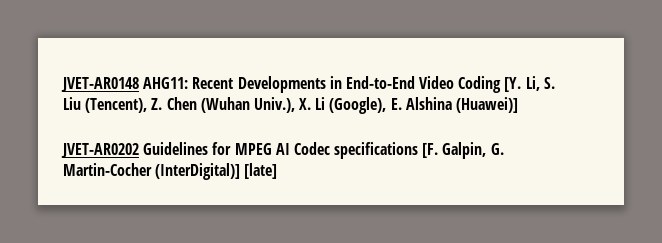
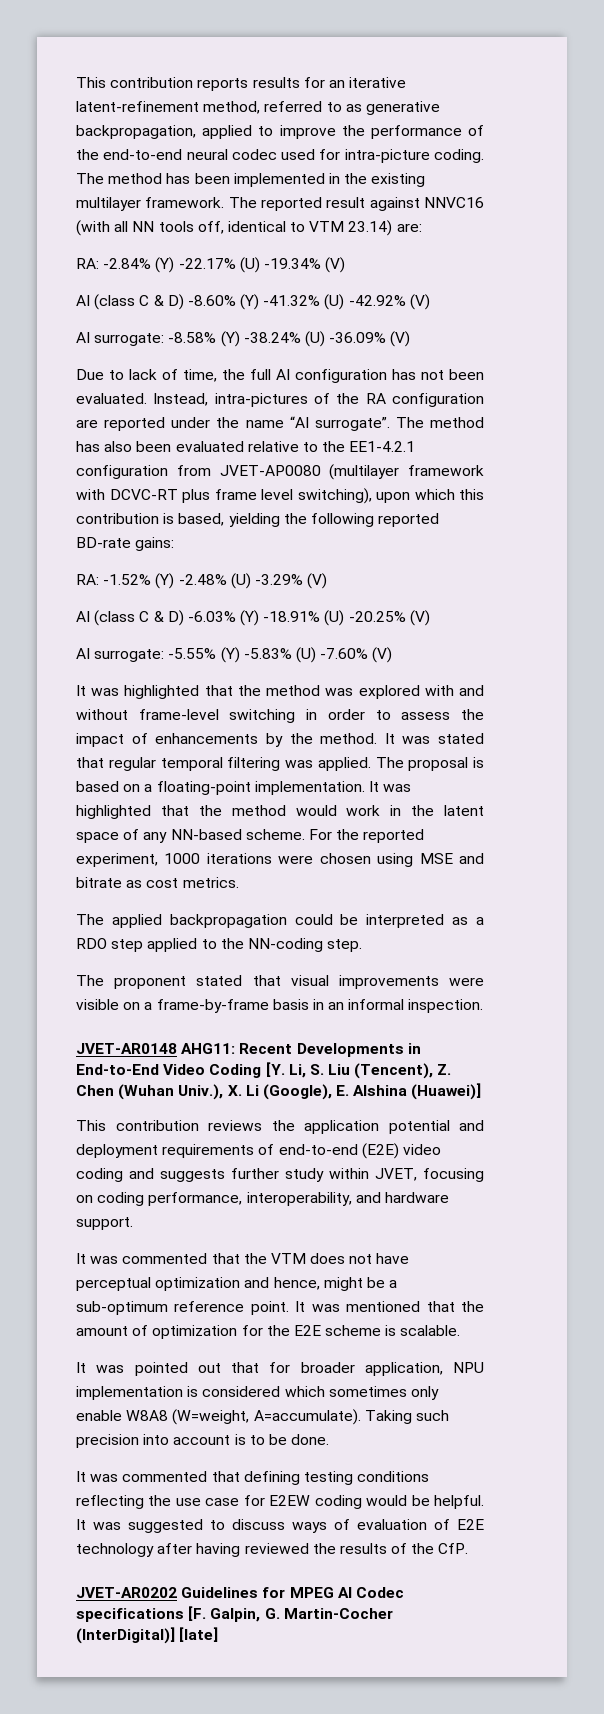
(61, 84) none -> [76,77,407,91] [76,101,440,115] [76,125,485,139] [76,149,484,163] [76,173,426,187] [76,197,484,211] [76,220,422,236] [76,257,346,273] [76,294,430,310] [76,331,411,347] [76,369,484,383] [76,393,484,407] [76,416,484,431] [76,441,416,452] [76,464,484,480] [76,488,484,504] [76,513,440,527] [76,537,175,551] [76,573,328,589] [76,610,430,626] [76,647,393,663] [76,685,485,699] [76,709,485,723] [76,733,484,747] [76,757,484,771] [76,781,412,795] [76,805,484,819] [76,829,425,843] [76,853,484,867] [76,877,239,888] [76,914,484,928] [76,938,363,952] [76,975,484,989] [76,999,484,1013] This contribution reports results for an iterative latent-refinement method, referred to as generative backpropagation, applied to improve the performance of the end-to-end neural codec used for intra-picture coding. The method has been implemented in the existing multilayer framework. The reported result against NNVC16 (with all NN tools off, identical to VTM 23.14) are: // RA: -2.84% (Y) -22.17% (U) -19.34% (V) // AI (class C & D) -8.60% (Y) -41.32% (U) -42.92% (V) // AI surrogate: -8.58% (Y) -38.24% (U) -36.09% (V) // Due to lack of time, the full AI configuration has not been evaluated. Instead, intra-pictures of the RA configuration are reported under the name “AI surrogate”. The method has also been evaluated relative to the EE1-4.2.1 configuration from JVET-AP0080 (multilayer framework with DCVC-RT plus frame level switching), upon which this contribution is based, yielding the following reported BD-rate gains: // RA: -1.52% (Y) -2.48% (U) -3.29% (V) // AI (class C & D) -6.03% (Y) -18.91% (U) -20.25% (V) // AI surrogate: -5.55% (Y) -5.83% (U) -7.60% (V) // It was highlighted that the method was explored with and without frame-level switching in order to assess the impact of enhancements by the method. It was stated that regular temporal filtering was applied. The proposal is based on a floating-point implementation. It was highlighted that the method would work in the latent space of any NN-based scheme. For the reported experiment, 1000 iterations were chosen using MSE and bitrate as cost metrics. // The applied backpropagation could be interpreted as a RDO step applied to the NN-coding step. // The proponent stated that visual improvements were visible on a frame-by-frame basis in an informal inspection. //
(519, 105) none -> [76,1120,484,1134] [76,1143,441,1159] [76,1168,484,1182] [76,1192,449,1206] [76,1217,133,1230] [76,1253,410,1264] [76,1277,398,1291] [76,1301,484,1315] [76,1325,461,1339] [76,1362,484,1376] [76,1386,439,1400] [76,1409,449,1425] [76,1434,330,1448] [76,1471,430,1485] [76,1495,485,1509] [76,1519,484,1533] [76,1543,469,1557] // This contribution reviews the application potential and deployment requirements of end-to-end (E2E) video coding and suggests further study within JVET, focusing on coding performance, interoperability, and hardware support. // It was commented that the VTM does not have perceptual optimization and hence, might be a sub-optimum reference point. It was mentioned that the amount of optimization for the E2E scheme is scalable. // It was pointed out that for broader application, NPU implementation is considered which sometimes only enable W8A8 (W=weight, A=accumulate). Taking such precision into account is to be done. // It was commented that defining testing conditions reflecting the use case for E2EW coding would be helpful. It was suggested to discuss ways of evaluation of E2E technology after having reviewed the results of the CfP.

